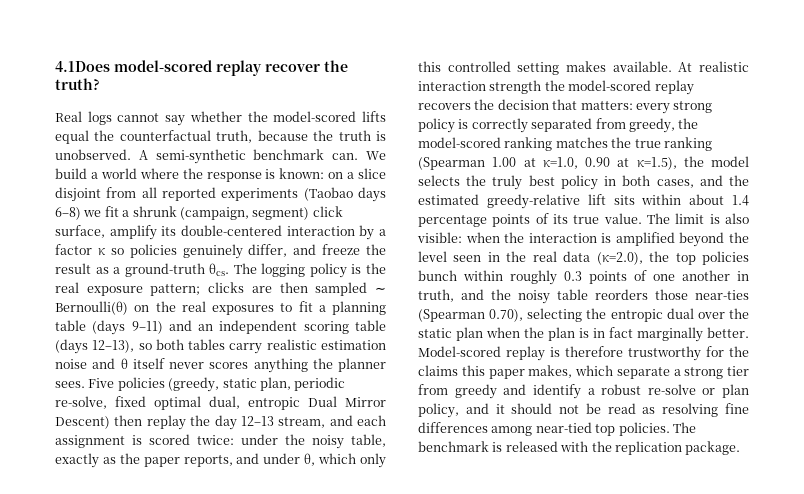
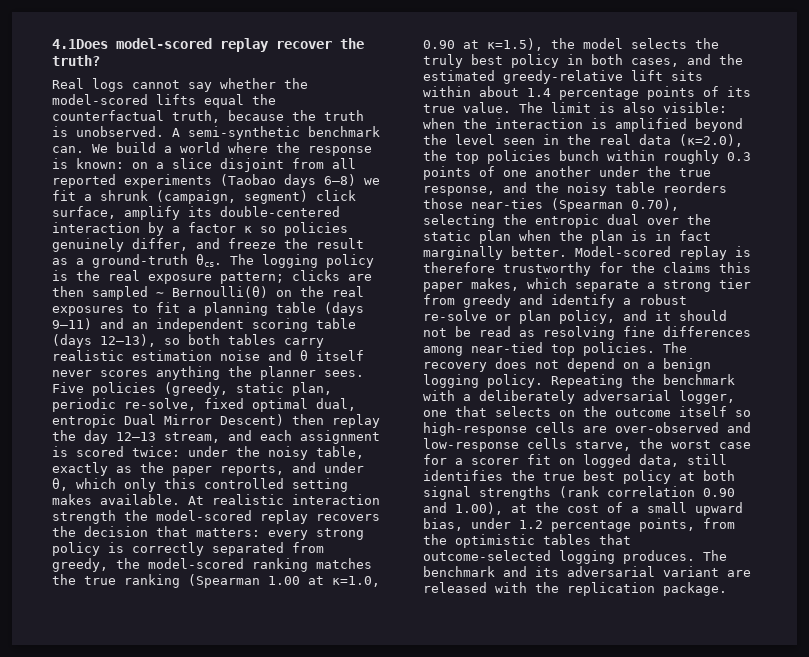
[737,271,749,281] [418,289,454,302] in truth, -> [599,166,711,177] [423,186,495,196] under the true response,
[418,441,503,452] benchmark is -> [423,358,711,372] [423,374,735,388] [423,390,735,404] [423,406,751,417] [423,422,751,436] [423,438,751,452] [423,454,727,468] [423,470,735,484] [423,486,735,500] [423,502,743,516] [423,518,735,532] [423,534,631,548] [423,550,727,564] [423,566,751,577] recovery does not depend on a benign logging policy. Repeating the benchmark with a deliberately adversarial logger, one that selects on the outcome itself so high-response cells are over-observed and low-response cells starve, the worst case for a scorer fit on logged data, still identifies the true best policy at both signal strengths (rank correlation 0.90 and 1.00), at the cost of a small upward bias, under 1.2 percentage points, from the optimistic tables that outcome-selected logging produces. The benchmark and its adversarial variant are

